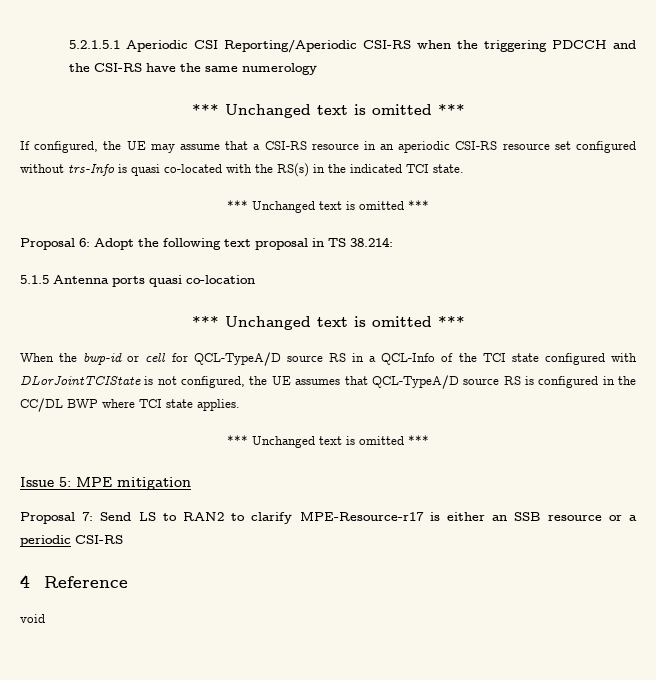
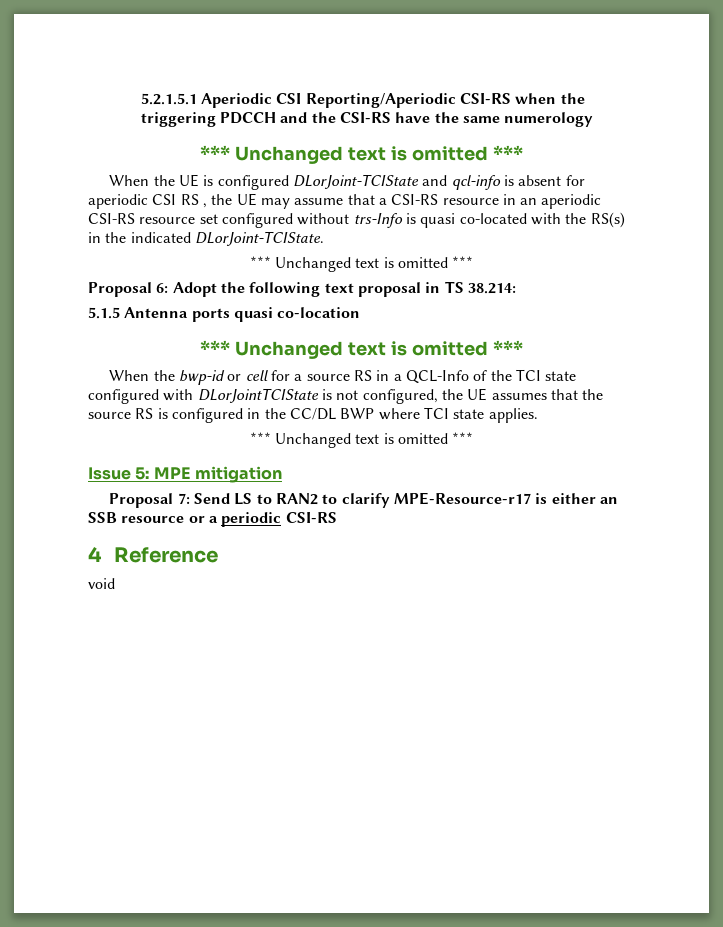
[20,141,99,153] If configured, -> [109,174,585,190] [88,194,207,209] When the UE is configured DLorJoint-TCIState and qcl-info is absent for aperiodic CSI RS ,
[406,164,464,173] TCI state. -> [194,231,324,246] DLorJoint-TCIState.
[193,352,281,366] QCL-TypeA/D -> [294,374,303,381] a
[371,375,459,389] QCL-TypeA/D -> [582,389,604,400] the

